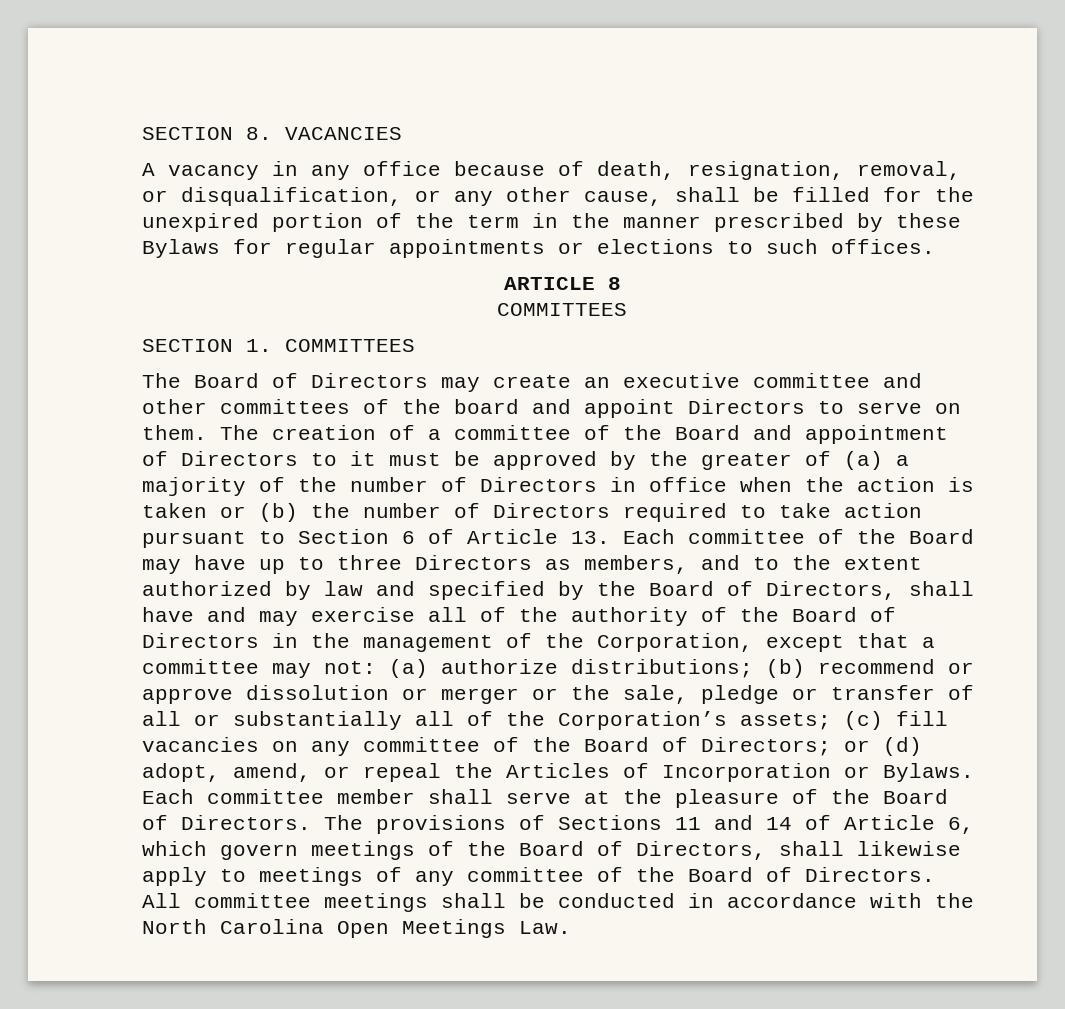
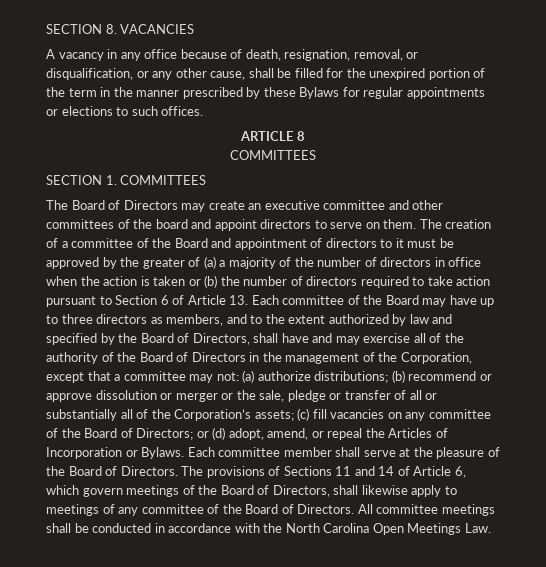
[688,399,805,414] Directors -> [260,219,312,229] directors
[181,451,298,466] Directors -> [325,238,377,248] directors
[480,477,597,492] Directors -> [380,257,432,267] directors
[493,503,610,518] Directors -> [306,276,358,286] directors
[415,555,532,570] Directors -> [96,314,148,324] directors

